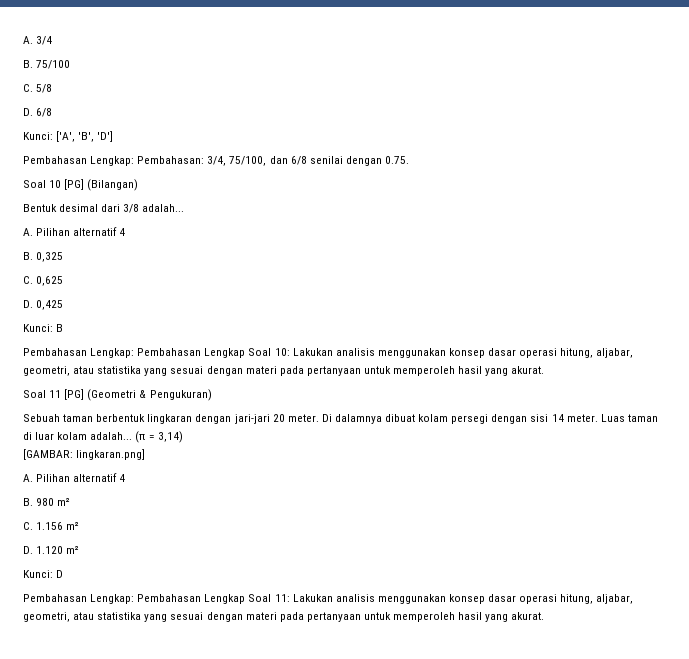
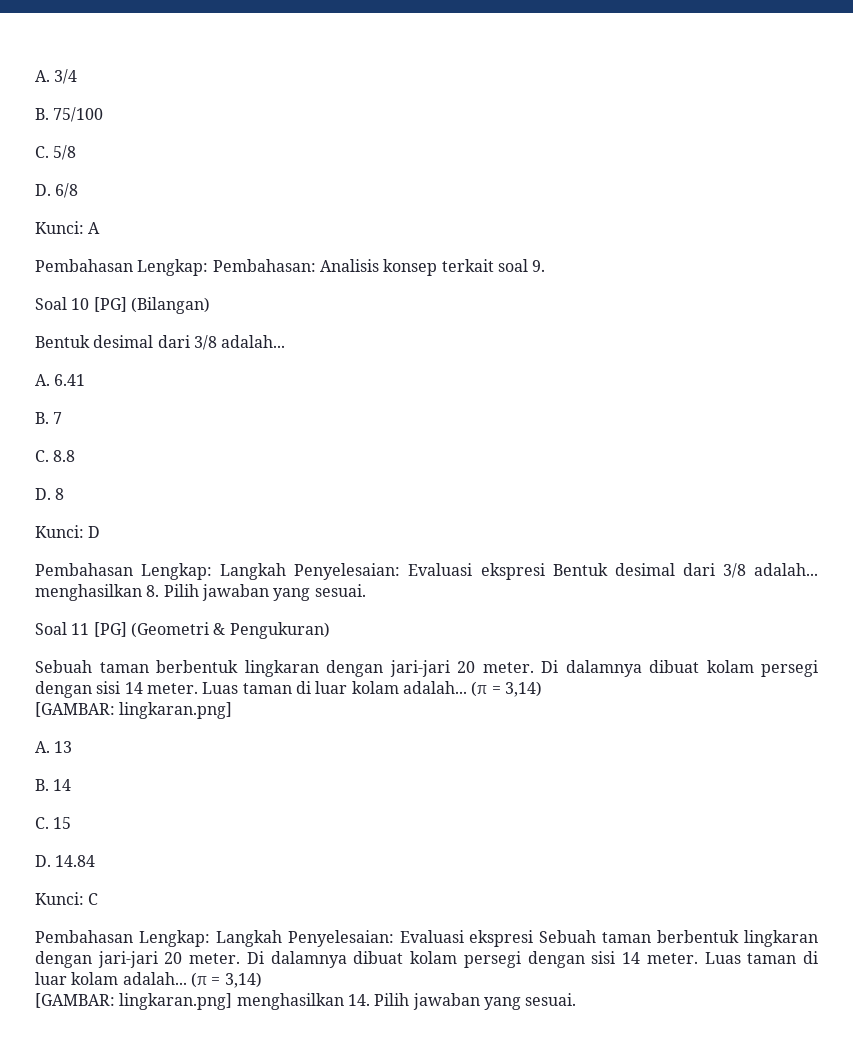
[56,131,114,142] ['A', 'B', 'D'] -> [88,222,101,234] A
[207,156,409,166] 3/4, 75/100, dan 6/8 senilai dengan 0.75. -> [319,259,546,276] Analisis konsep terkait soal 9.
[36,227,126,236] [23,252,64,262] [23,276,64,286] [23,300,64,310] [23,324,64,332] [23,348,634,358] [23,366,545,376] Pilihan alternatif 4 // B. 0,325 // C. 0,625 // D. 0,425 // Kunci: B // Pembahasan Lengkap: Pembahasan Lengkap Soal 10: Lakukan analisis menggunakan konsep dasar operasi hitung, aljabar, geometri, atau statistika yang sesuai dengan materi pada pertanyaan untuk memperoleh hasil yang akurat. -> [54,374,86,386] [35,412,63,424] [35,450,76,462] [35,488,65,500] [35,525,101,538] [35,563,819,580] [35,584,366,601] 6.41 // B. 7 // C. 8.8 // D. 8 // Kunci: D // Pembahasan Lengkap: Langkah Penyelesaian: Evaluasi ekspresi Bentuk desimal dari 3/8 adalah... menghasilkan 8. Pilih jawaban yang sesuai.
[36,473,126,482] [23,498,71,506] [23,522,80,530] [23,546,80,554] [23,570,64,578] [23,594,634,604] [23,612,545,622] Pilihan alternatif 4 // B. 980 m² // C. 1.156 m² // D. 1.120 m² // Kunci: D // Pembahasan Lengkap: Pembahasan Lengkap Soal 11: Lakukan analisis menggunakan konsep dasar operasi hitung, aljabar, geometri, atau statistika yang sesuai dengan materi pada pertanyaan untuk memperoleh hasil yang akurat. -> [54,741,73,753] [35,779,72,791] [35,817,72,829] [35,855,96,867] [35,892,99,905] [35,930,819,947] [35,951,819,968] [35,972,262,988] [35,993,577,1010] 13 // B. 14 // C. 15 // D. 14.84 // Kunci: C // Pembahasan Lengkap: Langkah Penyelesaian: Evaluasi ekspresi Sebuah taman berbentuk lingkaran dengan jari-jari 20 meter. Di dalamnya dibuat kolam persegi dengan sisi 14 meter. Luas taman di luar kolam adalah... (π = 3,14) // [GAMBAR: lingkaran.png] menghasilkan 14. Pilih jawaban yang sesuai.

